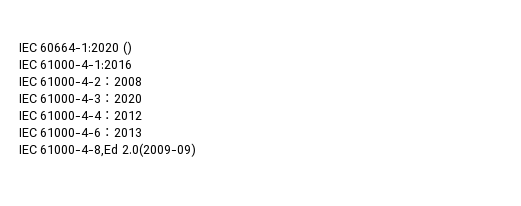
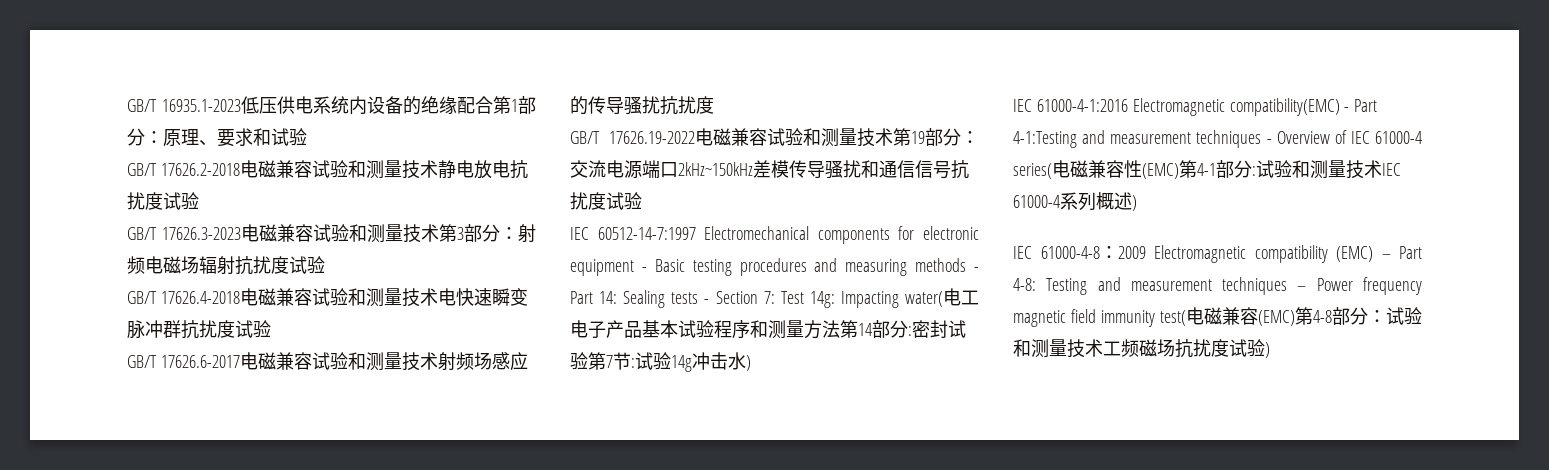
[19,41,132,55] [19,60,133,69] [19,77,143,86] [19,94,143,103] [19,111,143,120] [19,128,143,137] [19,143,196,157] IEC 60664-1:2020 () // IEC 61000-4-1:2016 // IEC 61000-4-2：2008 // IEC 61000-4-3：2020 // IEC 61000-4-4：2012 // IEC 61000-4-6：2013 // IEC 61000-4-8,Ed 2.0(2009-09) -> [127,96,536,115] [127,128,307,147] [127,160,528,179] [127,192,199,210] [127,224,536,243] [127,256,325,275] [127,288,528,307] [127,320,271,339] [127,352,528,371] [570,96,714,115] [570,128,979,147] [570,160,969,179] [570,192,642,210] [570,226,979,244] [570,258,979,276] [570,288,979,308] [570,320,966,339] [570,352,751,372] [1013,98,1378,116] [1013,130,1422,148] [1013,160,1401,179] [1013,192,1137,211] [1013,245,1422,263] [1013,277,1422,295] [1013,307,1422,327] [1013,339,1270,358] GB/T 16935.1-2023低压供电系统内设备的绝缘配合第1部分：原理、要求和试验 // GB/T 17626.2-2018电磁兼容试验和测量技术静电放电抗扰度试验 // GB/T 17626.3-2023电磁兼容试验和测量技术第3部分：射频电磁场辐射抗扰度试验 // GB/T 17626.4-2018电磁兼容试验和测量技术电快速瞬变脉冲群抗扰度试验 // GB/T 17626.6-2017电磁兼容试验和测量技术射频场感应的传导骚扰抗扰度 // GB/T 17626.19-2022电磁兼容试验和测量技术第19部分：交流电源端口2kHz~150kHz差模传导骚扰和通信信号抗扰度试验 // IEC 60512-14-7:1997 Electromechanical components for electronic equipment - Basic testing procedures and measuring methods - Part 14: Sealing tests - Section 7: Test 14g: Impacting water(电工电子产品基本试验程序和测量方法第14部分:密封试验第7节:试验14g冲击水) // IEC 61000-4-1:2016 Electromagnetic compatibility(EMC) - Part 4-1:Testing and measurement techniques - Overview of IEC 61000-4 series(电磁兼容性(EMC)第4-1部分:试验和测量技术IEC 61000-4系列概述) // IEC 61000-4-8：2009 Electromagnetic compatibility (EMC) – Part 4-8: Testing and measurement techniques – Power frequency magnetic field immunity test(电磁兼容(EMC)第4-8部分：试验和测量技术工频磁场抗扰度试验)

